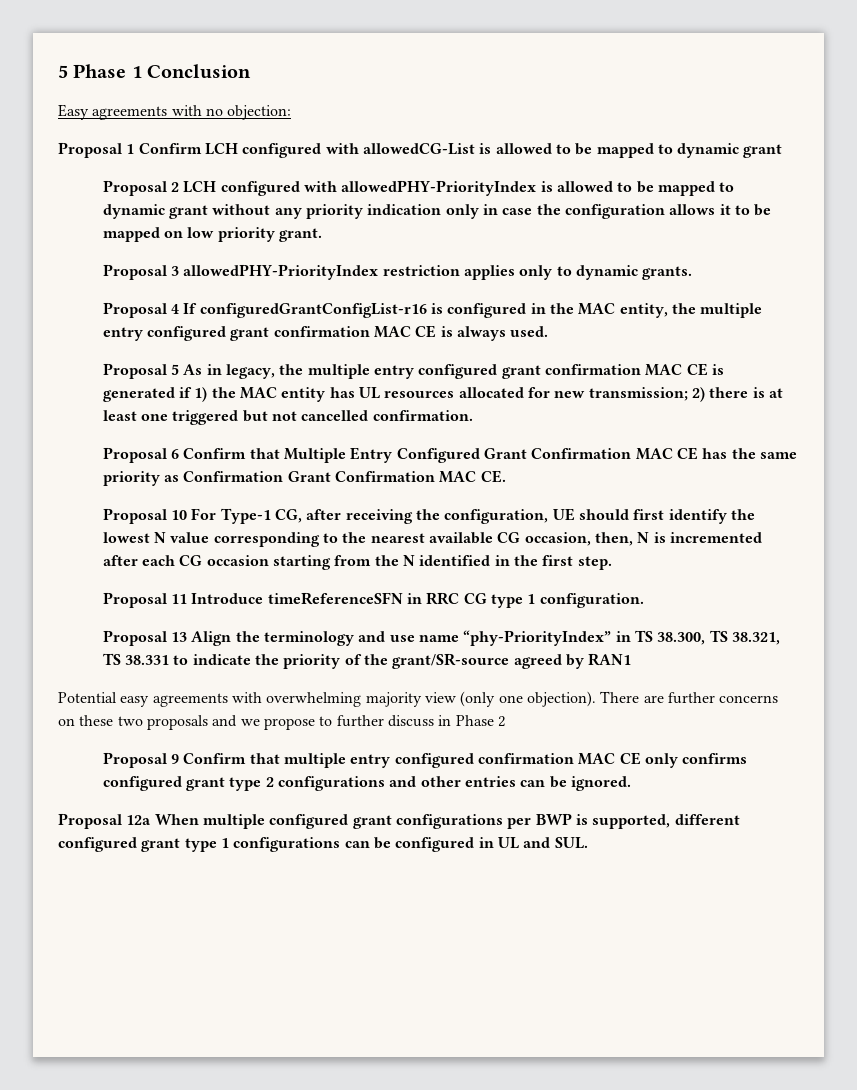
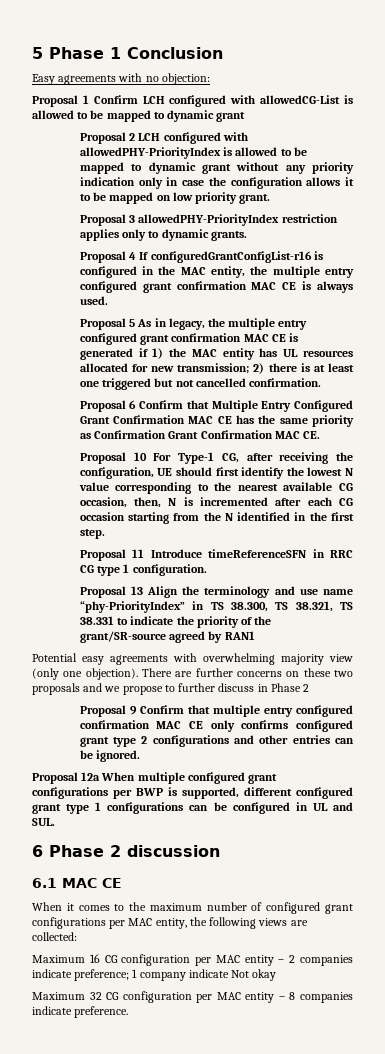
(588, 843) none -> [32,845,220,857] [32,878,122,888] [32,902,353,914] [32,917,308,929] [32,932,77,941] [32,954,353,966] [32,969,277,981] [32,991,353,1003] [32,1006,129,1018] // 6 Phase 2 discussion // 6.1 MAC CE // When it comes to the maximum number of configured grant configurations per MAC entity, the following views are collected: // Maximum 16 CG configuration per MAC entity – 2 companies indicate preference; 1 company indicate Not okay // Maximum 32 CG configuration per MAC entity – 8 companies indicate preference.

